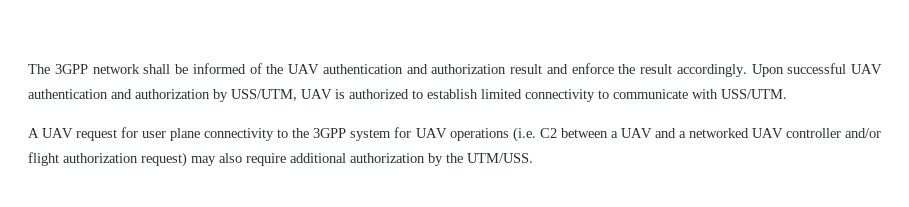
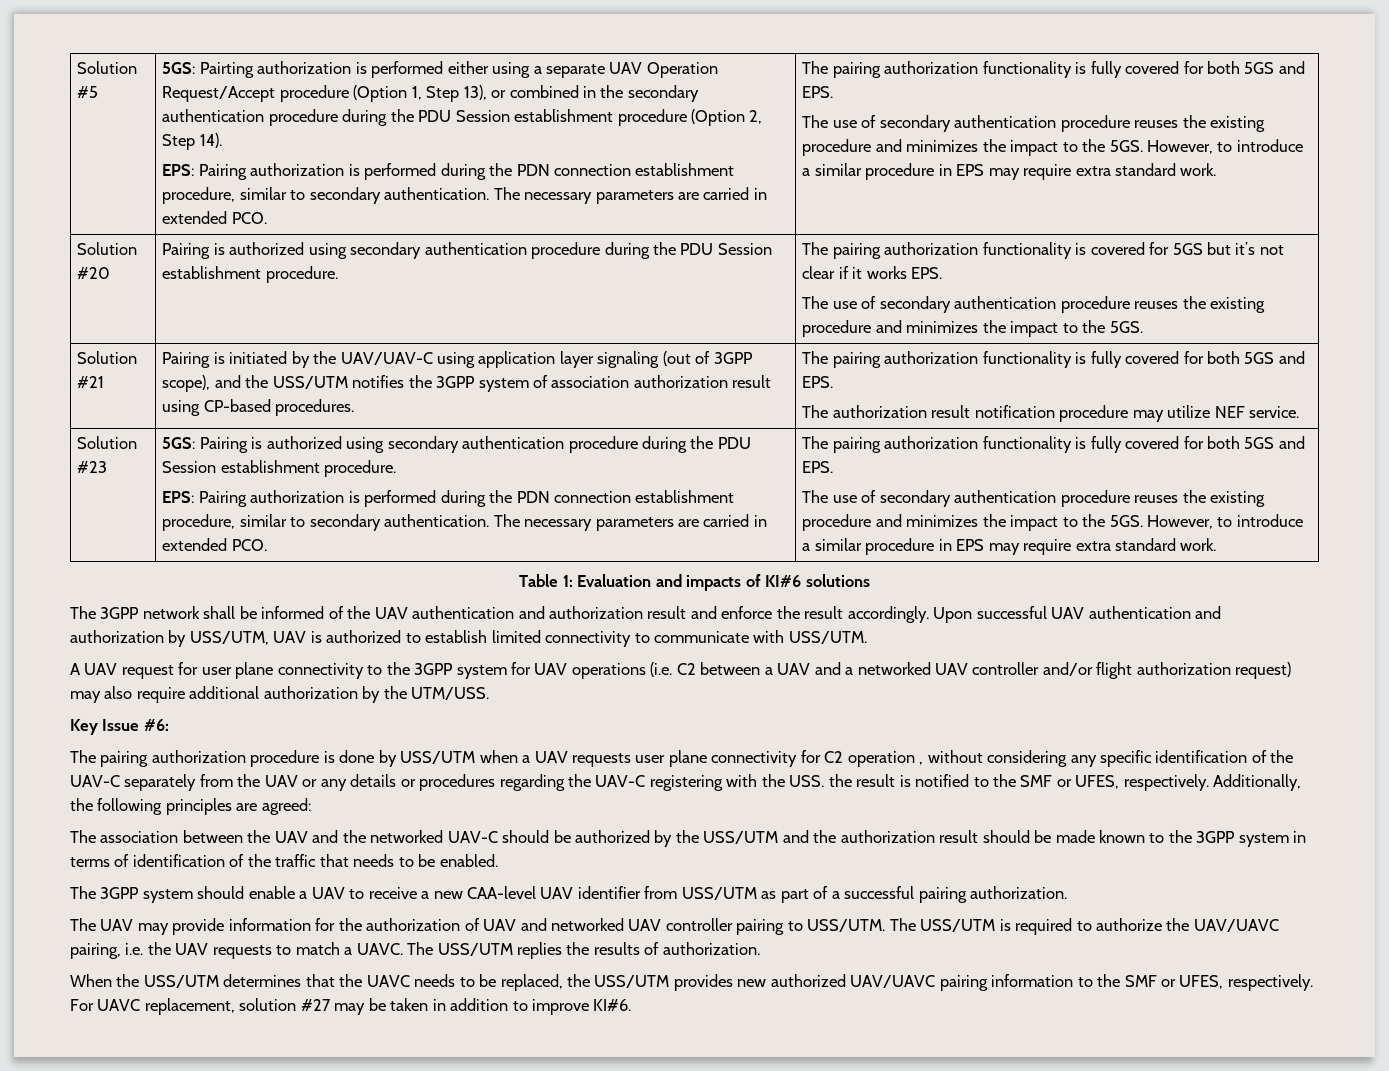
(28, 69) none -> [77,61,138,74] [77,86,99,98] [162,61,718,78] [162,85,699,102] [162,109,763,126] [162,133,222,150] [162,163,735,180] [162,187,767,204] [162,211,267,224] [802,61,1305,78] [802,86,834,98] [802,115,1265,132] [802,139,1303,156] [802,163,1217,180] [77,242,138,255] [77,267,111,279] [162,242,772,259] [162,266,338,283] [802,242,1284,259] [802,266,943,279] [802,296,1265,313] [802,320,1143,337] [77,351,138,364] [77,376,105,388] [162,351,753,368] [162,375,772,392] [162,399,355,416] [802,351,1305,368] [802,376,834,388] [802,405,1299,422] [77,436,138,449] [77,461,108,473] [162,436,751,453] [162,460,397,477] [162,490,735,507] [162,514,767,531] [162,538,267,551] [802,436,1305,453] [802,461,834,473] [802,490,1265,507] [802,514,1303,531] [802,538,1217,555] [519,574,870,591] Solution #5 | 5GS: Pairting authorization is performed either using a separate UAV Operation Request/Accept procedure (Option 1, Step 13), or combined in the secondary authentication procedure during the PDU Session establishment procedure (Option 2, Step 14). // EPS: Pairing authorization is performed during the PDN connection establishment procedure, similar to secondary authentication. The necessary parameters are carried in extended PCO. | The pairing authorization functionality is fully covered for both 5GS and EPS. // The use of secondary authentication procedure reuses the existing procedure and minimizes the impact to the 5GS. However, to introduce a similar procedure in EPS may require extra standard work. // Solution #20 | Pairing is authorized using secondary authentication procedure during the PDU Session establishment procedure. | The pairing authorization functionality is covered for 5GS but it’s not clear if it works EPS. // The use of secondary authentication procedure reuses the existing procedure and minimizes the impact to the 5GS. // Solution #21 | Pairing is initiated by the UAV/UAV-C using application layer signaling (out of 3GPP scope), and the USS/UTM notifies the 3GPP system of association authorization result using CP-based procedures. | The pairing authorization functionality is fully covered for both 5GS and EPS. // The authorization result notification procedure may utilize NEF service. // Solution #23 | 5GS: Pairing is authorized using secondary authentication procedure during the PDU Session establishment procedure. // EPS: Pairing authorization is performed during the PDN connection establishment procedure, similar to secondary authentication. The necessary parameters are carried in extended PCO. | The pairing authorization functionality is fully covered for both 5GS and EPS. // The use of secondary authentication procedure reuses the existing procedure and minimizes the impact to the 5GS. However, to introduce a similar procedure in EPS may require extra standard work. // Table 1: Evaluation and impacts of KI#6 solutions //
(533, 158) none -> [70,719,169,735] [70,750,1294,767] [70,774,1302,791] [70,798,311,815] [70,830,1307,847] [70,854,498,867] [70,886,1067,903] [70,918,1279,935] [70,942,760,959] [70,974,1313,991] [70,998,632,1015] // Key Issue #6: // The pairing authorization procedure is done by USS/UTM when a UAV requests user plane connectivity for C2 operation , without considering any specific identification of the UAV-C separately from the UAV or any details or procedures regarding the UAV-C registering with the USS. the result is notified to the SMF or UFES, respectively. Additionally, the following principles are agreed: // The association between the UAV and the networked UAV-C should be authorized by the USS/UTM and the authorization result should be made known to the 3GPP system in terms of identification of the traffic that needs to be enabled. // The 3GPP system should enable a UAV to receive a new CAA-level UAV identifier from USS/UTM as part of a successful pairing authorization. // The UAV may provide information for the authorization of UAV and networked UAV controller pairing to USS/UTM. The USS/UTM is required to authorize the UAV/UAVC pairing, i.e. the UAV requests to match a UAVC. The USS/UTM replies the results of authorization. // When the USS/UTM determines that the UAVC needs to be replaced, the USS/UTM provides new authorized UAV/UAVC pairing information to the SMF or UFES, respectively. For UAVC replacement, solution #27 may be taken in addition to improve KI#6.

